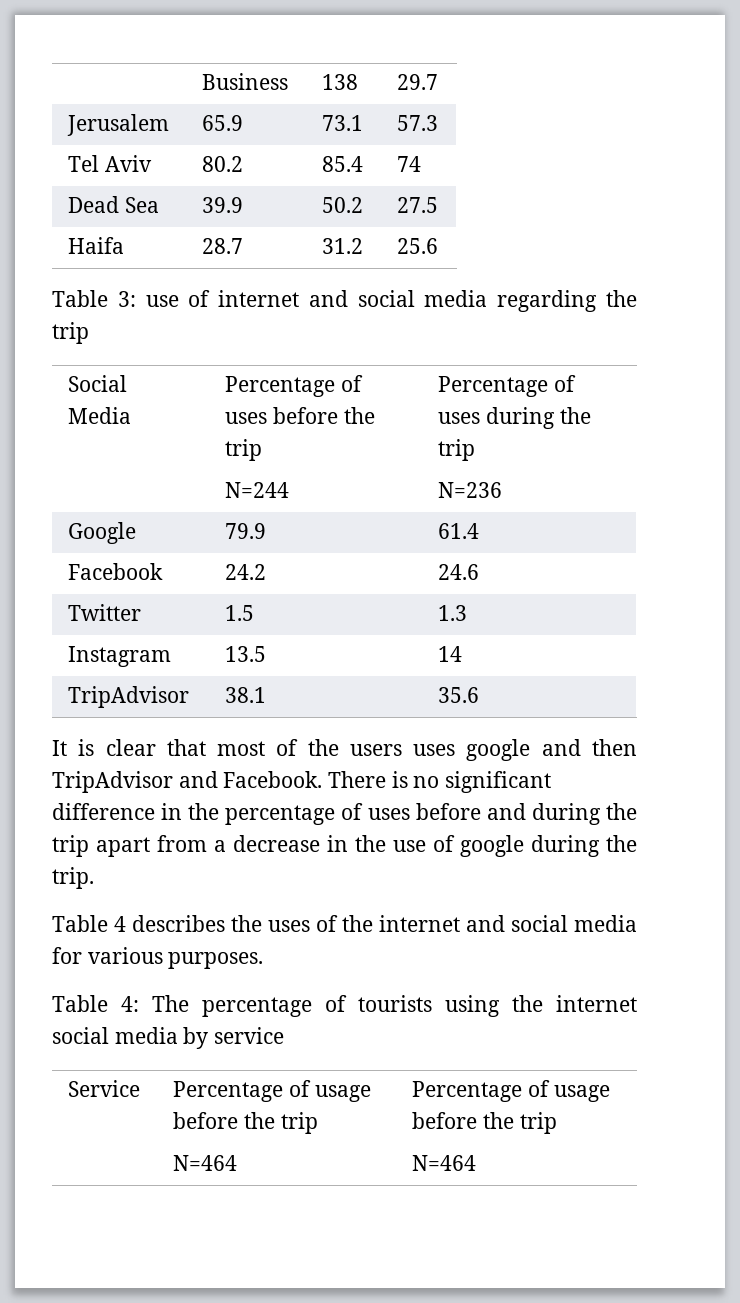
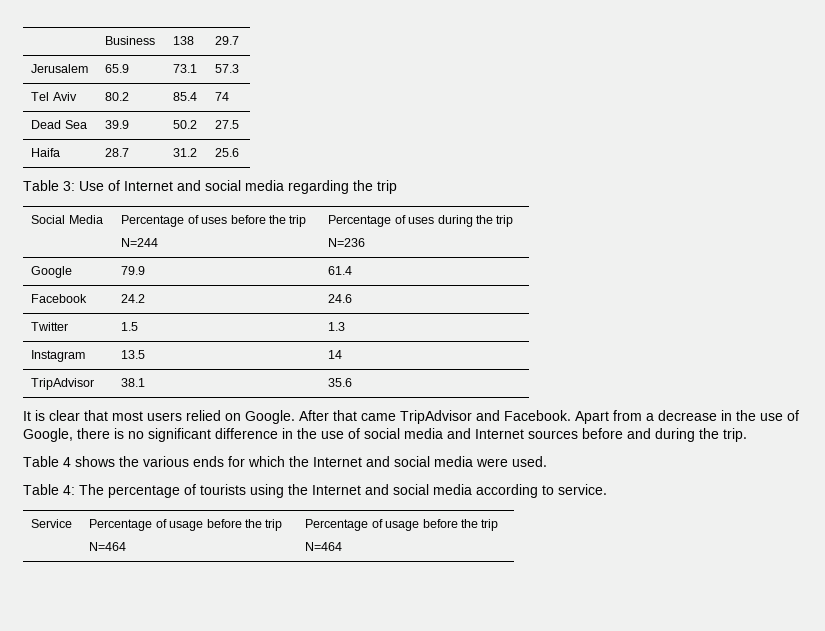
[145,290,300,307] use of internet -> [79,180,173,191] Use of Internet
[276,739,637,761] [52,771,552,793] [52,803,637,825] [52,835,150,857] of the users uses google and then TripAdvisor and Facebook. There is no significant difference in the percentage of uses before and during the trip apart -> [147,410,609,424] users relied on Google. After that came TripAdvisor and Facebook. Apart
[460,835,524,857] google -> [23,428,651,442] Google, there is no significant difference in the use of social media and Internet sources before and
[132,915,637,932] [52,947,264,969] describes the uses of the internet and social media for various purposes. -> [75,456,547,467] shows the various ends for which the Internet and social media were used.
[556,995,637,1012] [52,1027,285,1049] internet social media by service -> [312,484,607,498] Internet and social media according to service.

